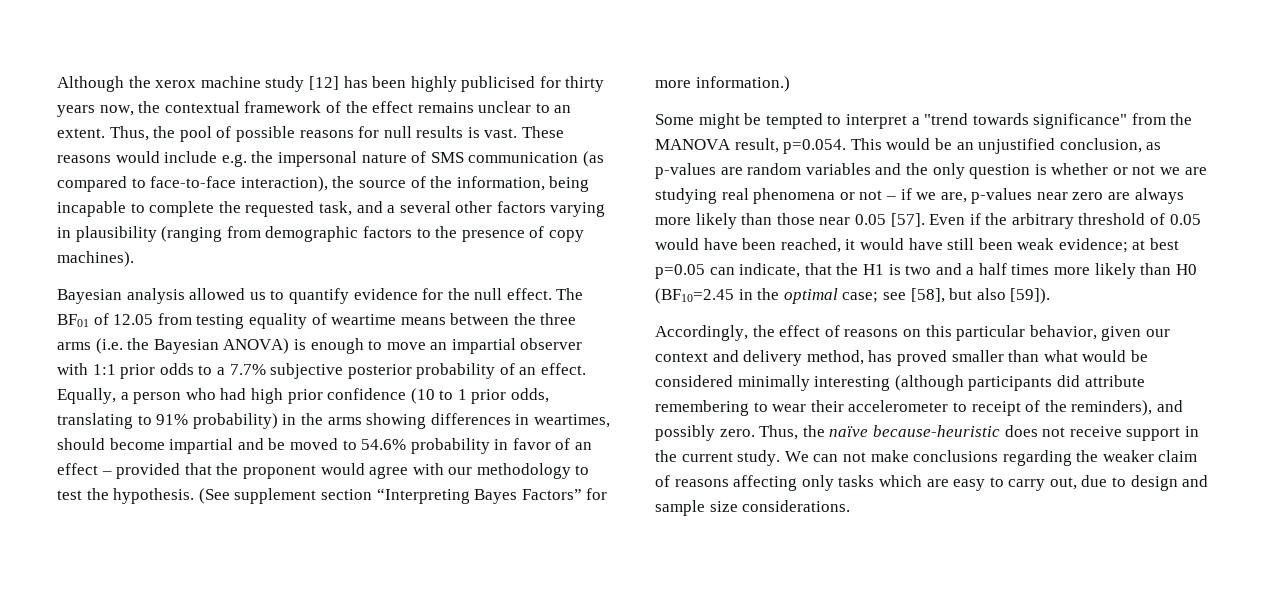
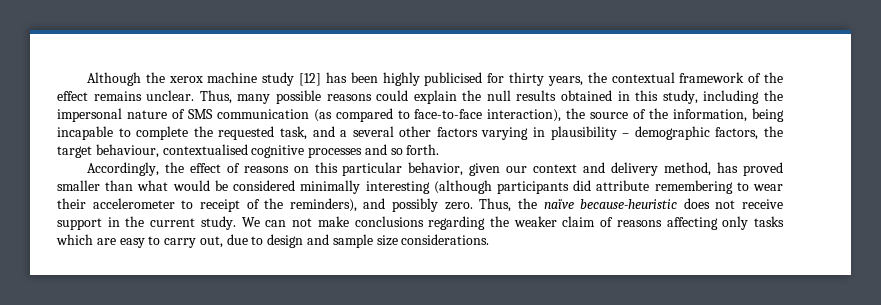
[57,105,134,117] years now, -> [547,76,583,86] years,
[478,101,572,113] [57,126,565,142] [57,151,247,167] unclear to an extent. Thus, the pool of possible reasons for null results is vast. These reasons would include e.g. -> [146,90,760,104] unclear. Thus, many possible reasons could explain the null results obtained in this study, including
[161,226,584,242] [57,251,134,267] [57,288,584,304] [57,313,577,329] [57,338,583,354] [57,363,587,379] [57,388,550,404] [57,413,610,429] [57,438,593,454] [57,463,590,479] [57,488,608,504] [655,76,790,92] [655,113,1193,129] [655,138,1162,154] [655,163,1207,179] [655,188,1184,204] [655,213,1201,229] [655,238,1180,253] [655,263,1197,279] [655,288,1051,304] (ranging from demographic factors to the presence of copy machines). // Bayesian analysis allowed us to quantify evidence for the null effect. The BF01 of 12.05 from testing equality of weartime means between the three arms (i.e. the Bayesian ANOVA) is enough to move an impartial observer with 1:1 prior odds to a 7.7% subjective posterior probability of an effect. Equally, a person who had high prior confidence (10 to 1 prior odds, translating to 91% probability) in the arms showing differences in weartimes, should become impartial and be moved to 54.6% probability in favor of an effect – provided that the proponent would agree with our methodology to test the hypothesis. (See supplement section “Interpreting Bayes Factors” for more information.) // Some might be tempted to interpret a "trend towards significance" from the MANOVA result, p=0.054. This would be an unjustified conclusion, as p-values are random variables and the only question is whether or not we are studying real phenomena or not – if we are, p-values near zero are always more likely than those near 0.05 [57]. Even if the arbitrary threshold of 0.05 would have been reached, it would have still been weak evidence; at best p=0.05 can indicate, that the H1 is two and a half times more likely than H0 (BF10=2.45 in the optimal case; see [58], but also [59]). -> [622,126,783,140] [57,144,440,158] – demographic factors, the target behaviour, contextualised cognitive processes and so forth.

